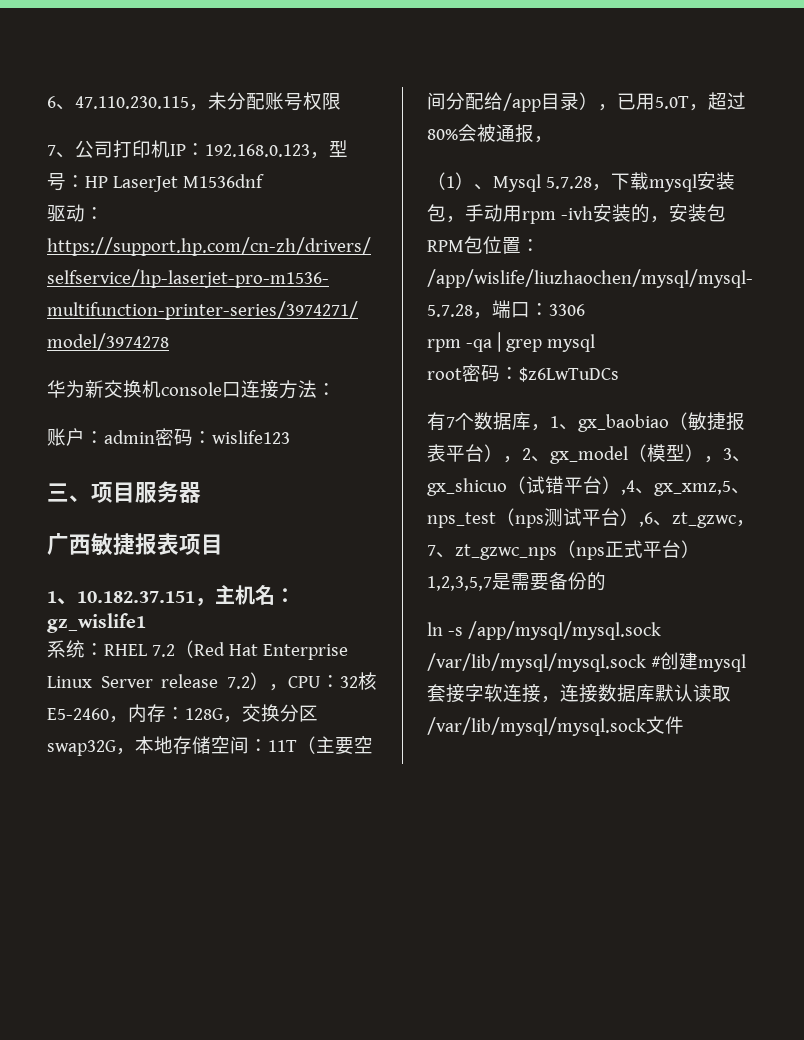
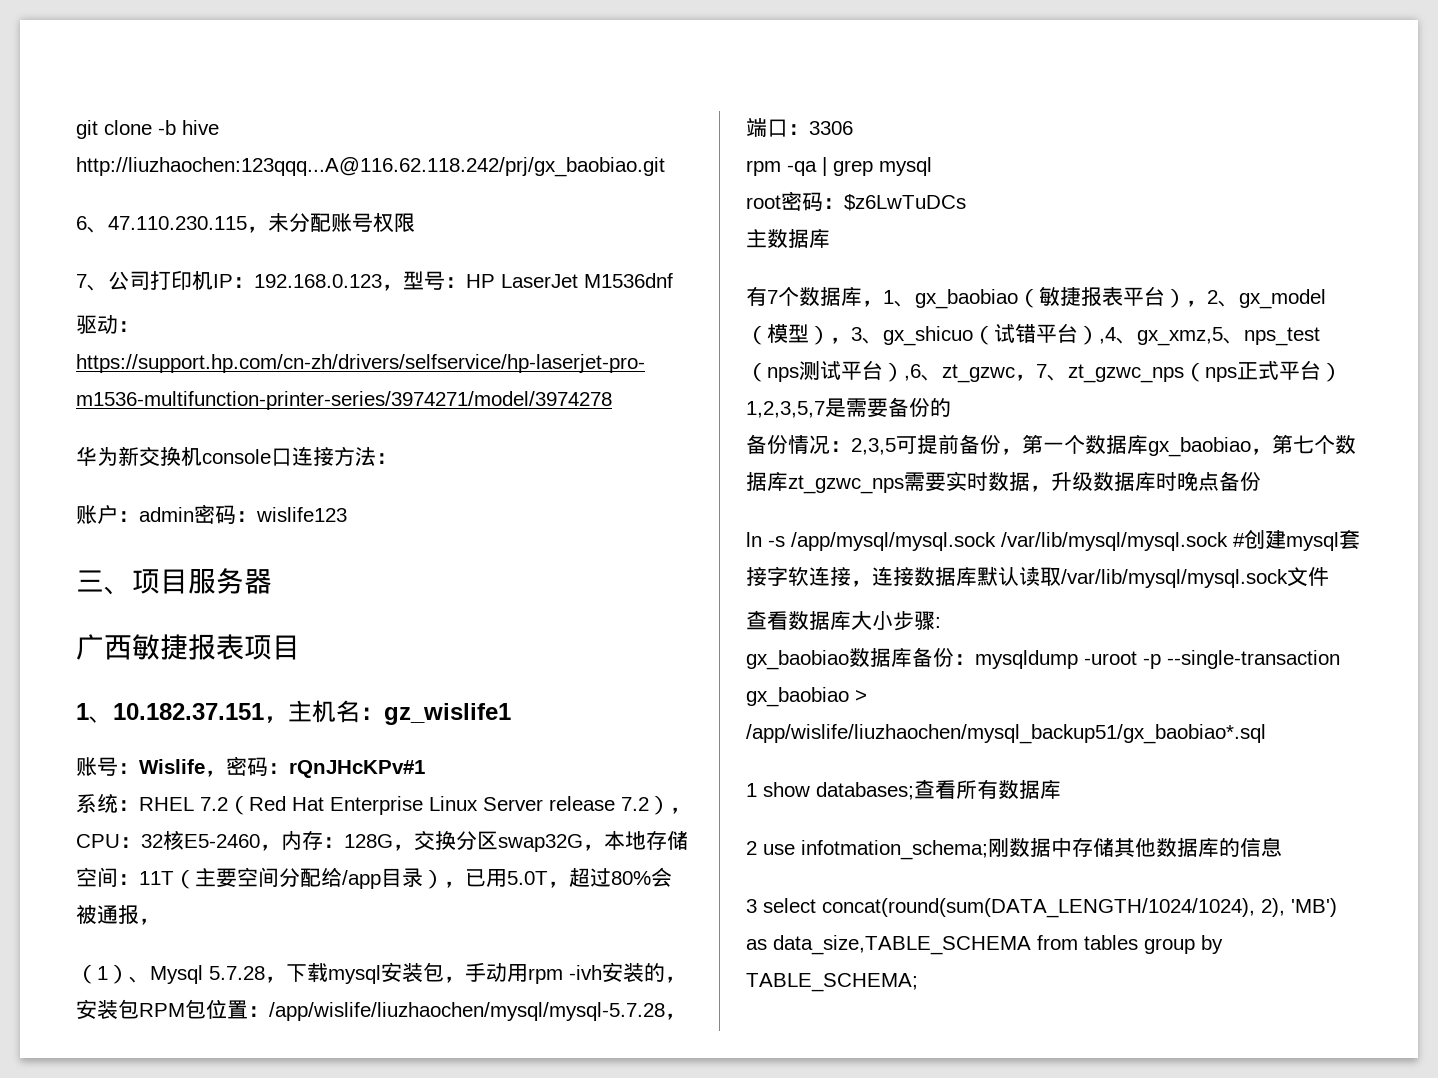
(47, 102) none -> [76,120,219,139] [76,157,665,177] git clone -b hive http://liuzhaochen:123qqq...A@116.62.118.242/prj/gx_baobiao.git //
(146, 623) none -> [76,756,425,778] // 账号：Wislife，密码：rQnJHcKPv#1
(619, 374) none -> [746,228,830,248] // 主数据库
(606, 581) none -> [746,434,1356,457] [746,471,1261,494] // 备份情况：2,3,5可提前备份，第一个数据库gx_baobiao，第七个数据库zt_gzwc_nps需要实时数据，升级数据库时晚点备份
(684, 725) none -> [746,610,941,631] [746,647,1340,670] [746,687,867,707] [746,724,1266,744] [746,779,1061,800] [746,837,1282,860] [746,898,1337,918] [746,935,1223,955] [746,973,918,992] // 查看数据库大小步骤: // gx_baobiao数据库备份：mysqldump -uroot -p --single-transaction gx_baobiao > /app/wislife/liuzhaochen/mysql_backup51/gx_baobiao*.sql // 1 show databases;查看所有数据库 // 2 use infotmation_schema;刚数据中存储其他数据库的信息 // 3 select concat(round(sum(DATA_LENGTH/1024/1024), 2), 'MB') as data_size,TABLE_SCHEMA from tables group by TABLE_SCHEMA;

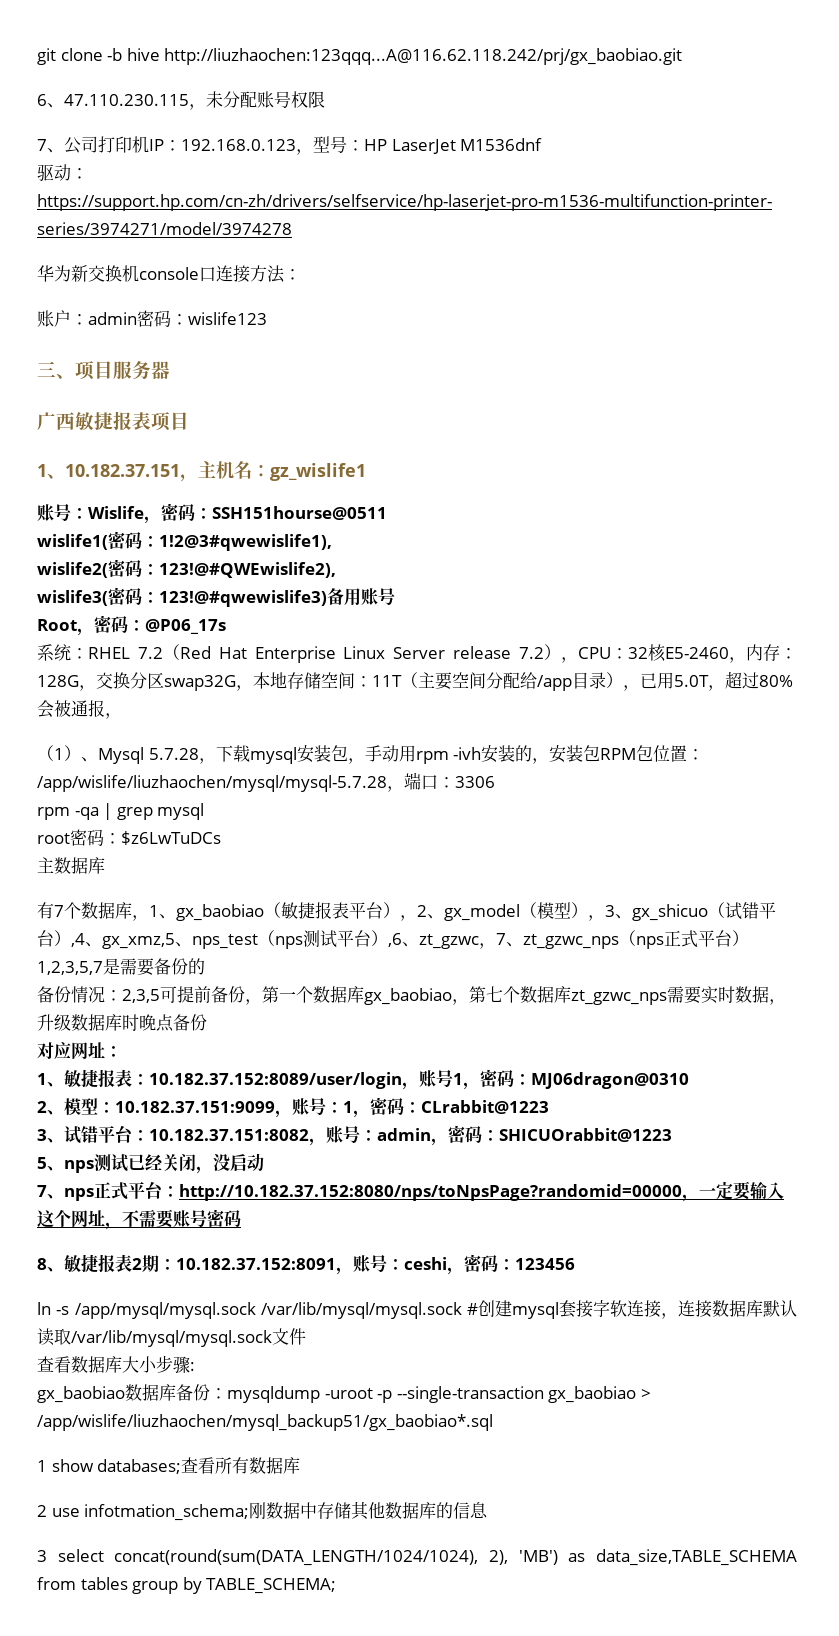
[289,760,425,778] rQnJHcKPv#1 -> [212,506,387,520] [37,531,332,551] [37,559,336,578] [37,587,395,607] [37,615,226,636] SSH151hourse@0511 // wislife1(密码：1!2@3#qwewislife1), // wislife2(密码：123!@#QWEwislife2), // wislife3(密码：123!@#qwewislife3)备用账号 // Root，密码：@P06_17s
(1261, 481) none -> [37,1042,122,1060] [37,1069,689,1090] [37,1097,549,1118] [37,1125,672,1146] [37,1153,264,1174] [37,1181,784,1202] [37,1209,241,1230] [37,1254,575,1275] // 对应网址： // 1、敏捷报表：10.182.37.152:8089/user/login，账号1，密码：MJ06dragon@0310 // 2、模型：10.182.37.151:9099，账号：1，密码：CLrabbit@1223 // 3、试错平台：10.182.37.151:8082，账号：admin，密码：SHICUOrabbit@1223 // 5、nps测试已经关闭，没启动 // 7、nps正式平台：http://10.182.37.152:8080/nps/toNpsPage?randomid=00000，一定要输入这个网址，不需要账号密码 // 8、敏捷报表2期：10.182.37.152:8091，账号：ceshi，密码：123456

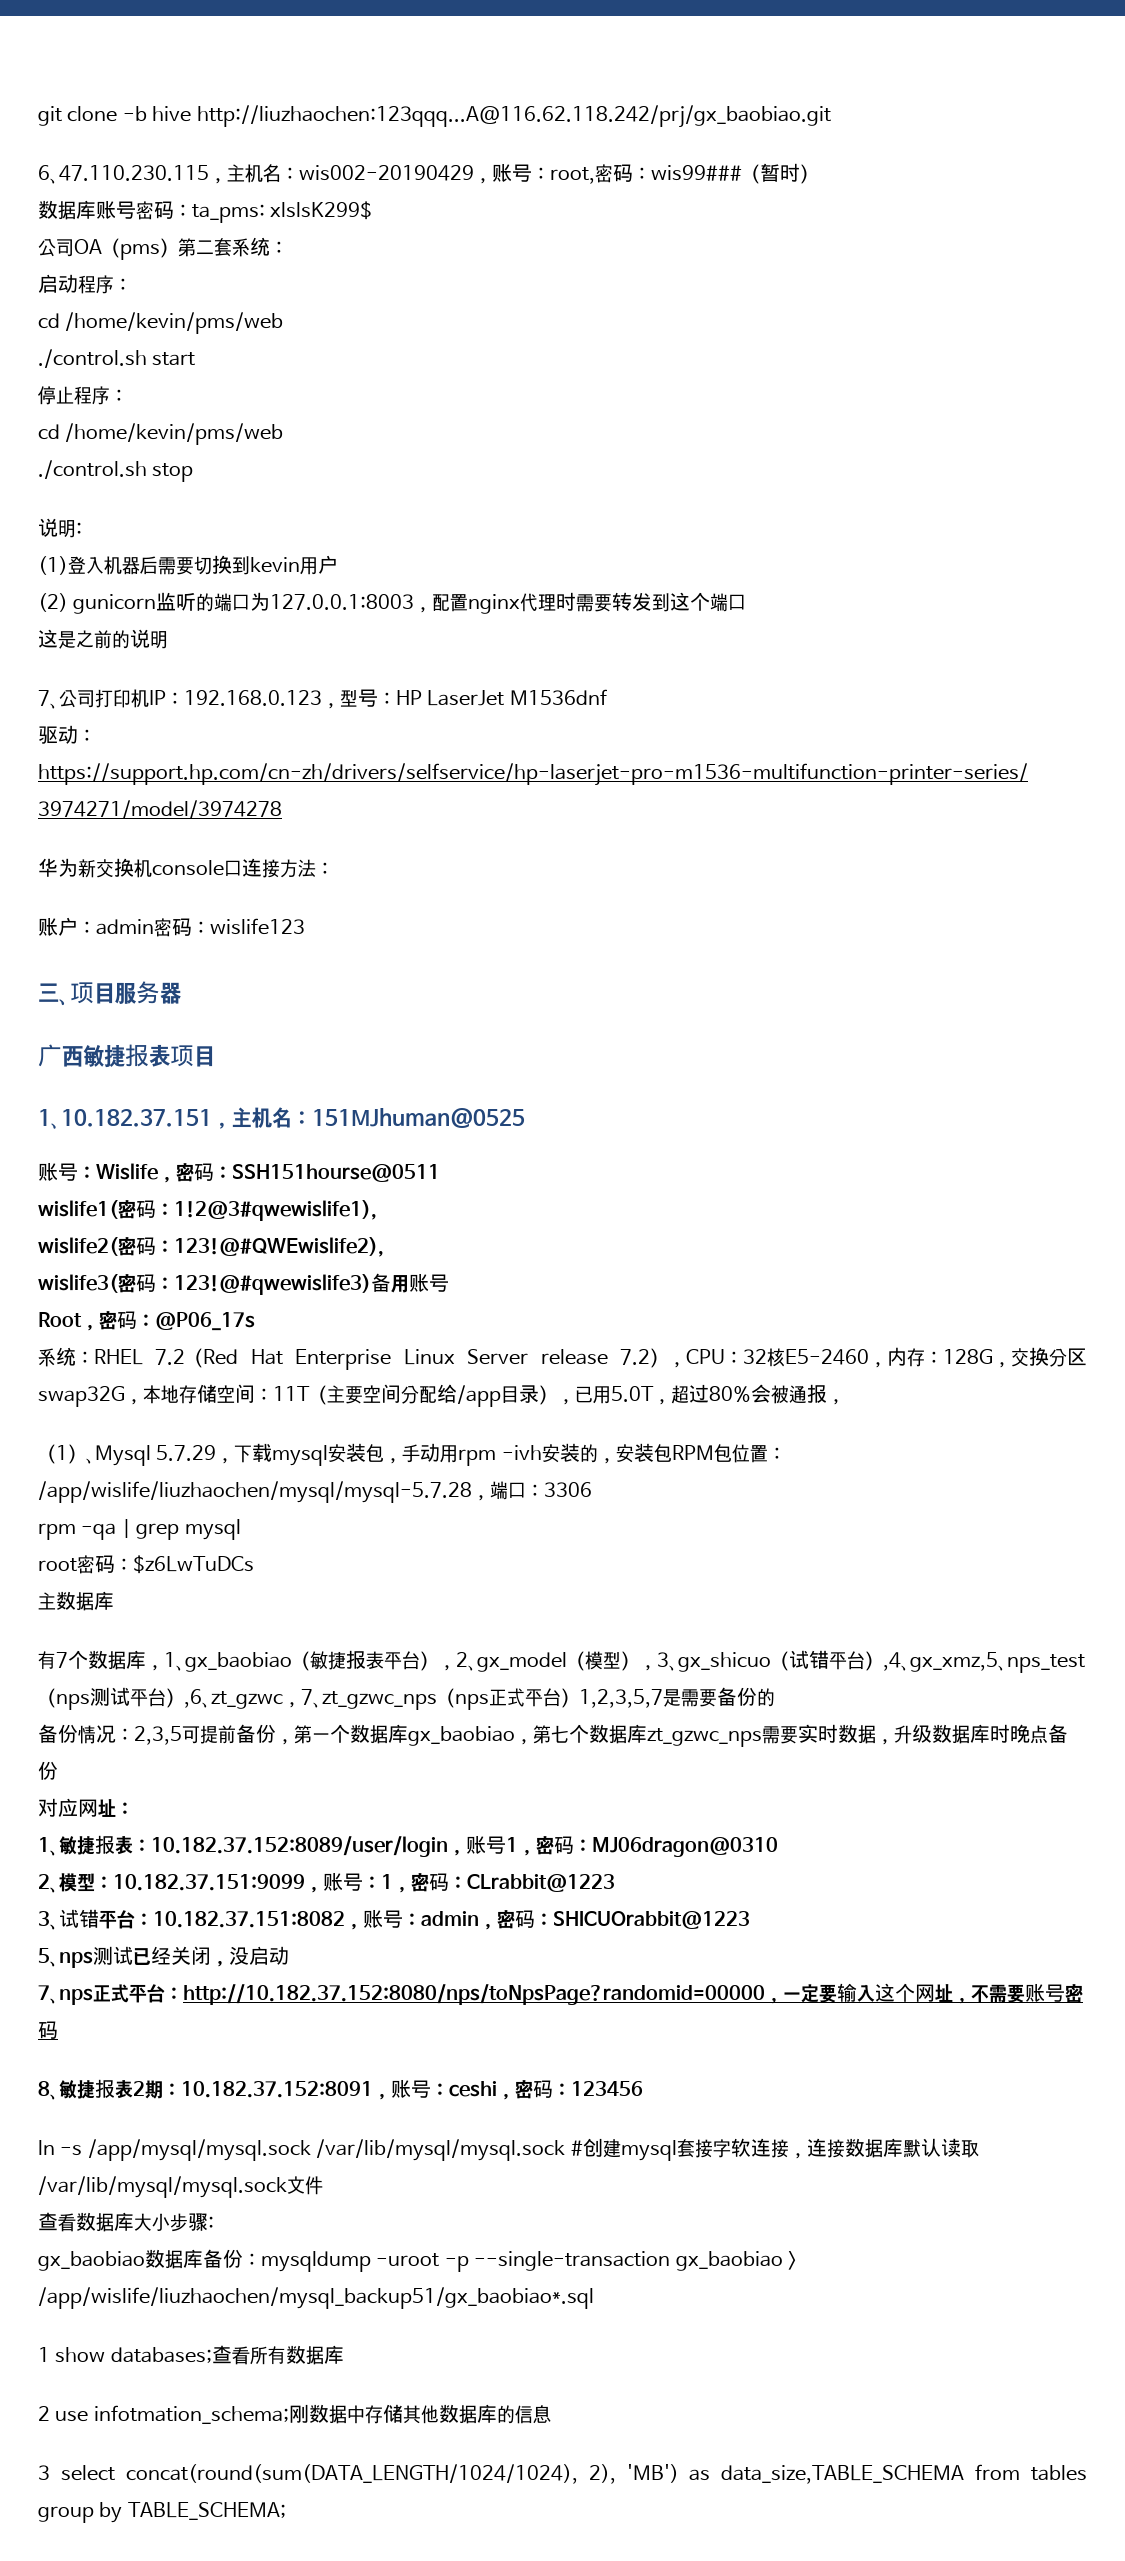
[206,91,325,108] 未分配账号权限 -> [227,163,818,184] [38,200,373,223] [38,237,288,260] [38,274,132,294] [38,312,284,334] [38,349,196,368] [37,386,128,405] [38,423,284,445] [38,460,194,482] [38,518,82,538] [38,555,338,575] [38,592,747,614] [38,629,168,649] 主机名：wis002-20190429，账号：root,密码：wis99###（暂时） // 数据库账号密码：ta_pms: xlslsK299$ // 公司OA（pms）第二套系统： // 启动程序： // cd /home/kevin/pms/web // ./control.sh start // 停止程序： // cd /home/kevin/pms/web // ./control.sh stop // 说明: // (1)登入机器后需要切换到kevin用户 // (2) gunicorn监听的端口为127.0.0.1:8003，配置nginx代理时需要转发到这个端口 // 这是之前的说明
[270,463,366,481] gz_wislife1 -> [312,1108,525,1128] 151MJhuman@0525
[148,748,199,760] 5.7.28 -> [156,1445,217,1461] 5.7.29

